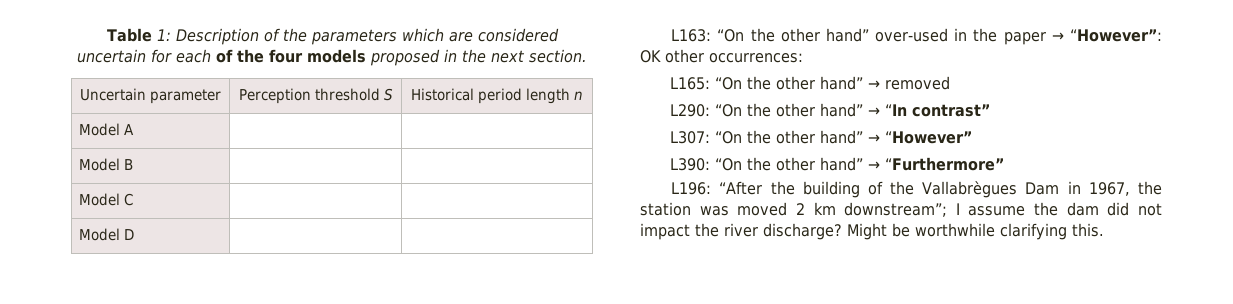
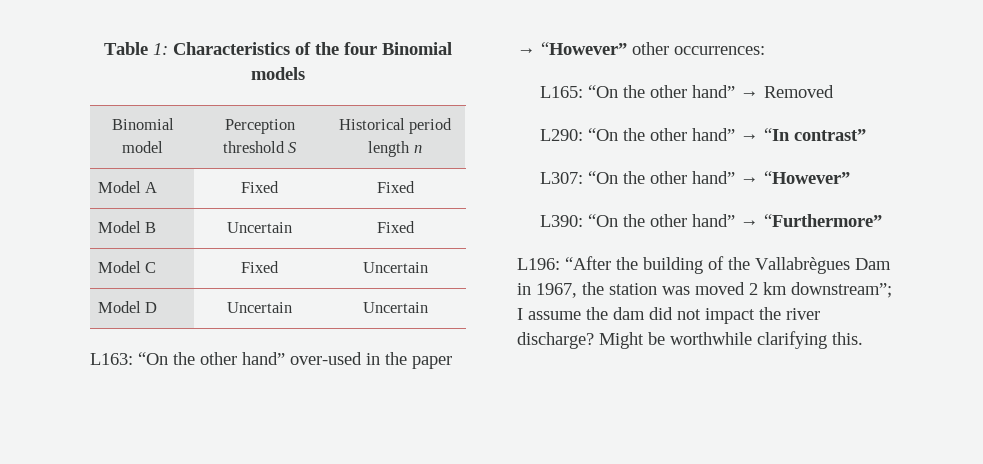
[175,28,559,45] [77,49,211,63] Description of the parameters which are considered uncertain for each -> [173,42,290,55] Characteristics
(303, 56) none -> [382,42,452,55] Binomial
[370,49,587,66] [80,88,221,104] proposed in the next section. // Uncertain parameter -> [111,118,174,130] [122,141,163,153] // Binomial model
(135, 129) | -> [241,181,279,193] [376,181,415,193] Fixed | Fixed
(134, 164) | -> [227,222,292,233] [376,221,415,233] Uncertain | Fixed
(134, 199) | -> [241,261,279,273] [362,262,428,273] Fixed | Uncertain
(135, 234) | -> [227,302,292,313] [362,302,428,313] Uncertain | Uncertain
[1070,29,1162,42] [640,50,661,63] “However”: OK -> [541,42,627,55] “However”
[885,76,951,90] removed -> [763,85,834,98] Removed

